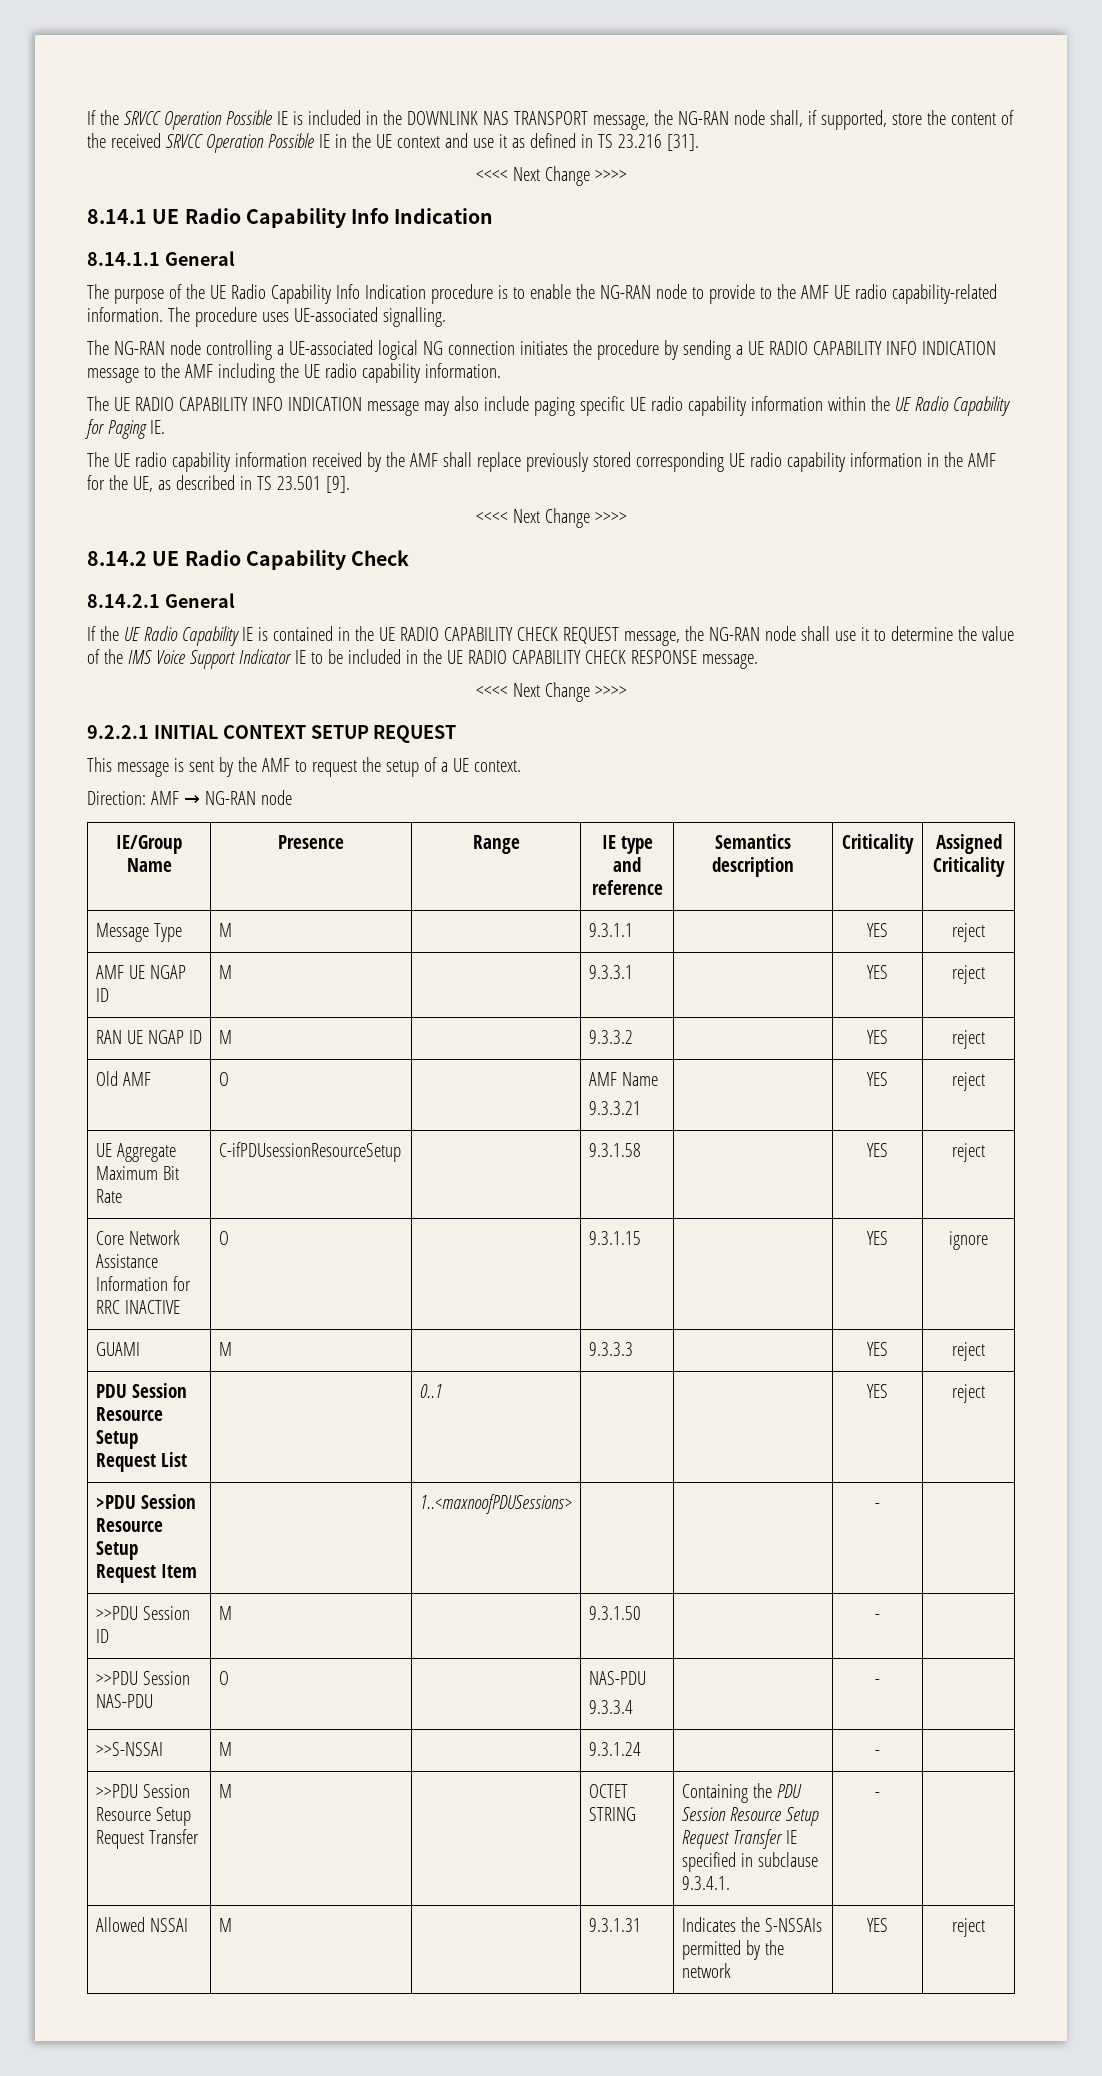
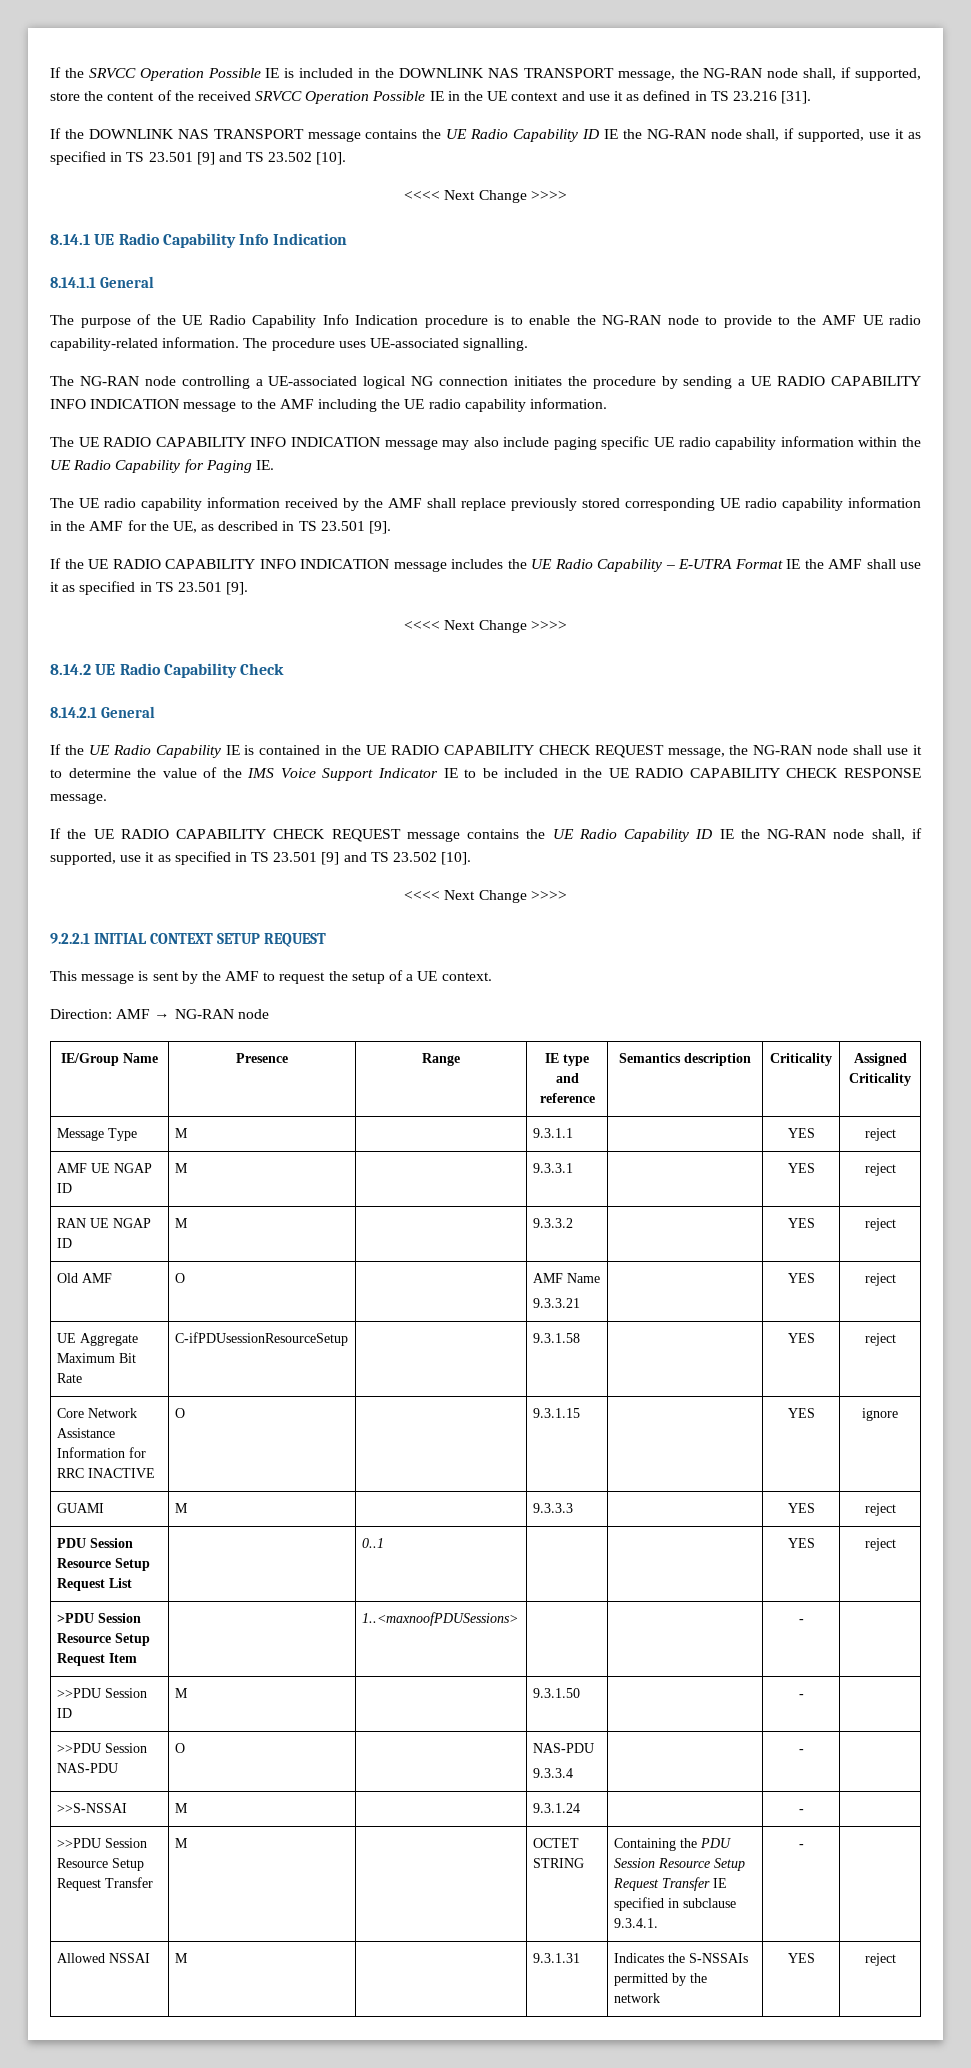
(699, 142) none -> [50,128,922,142] [50,151,347,165] // If the DOWNLINK NAS TRANSPORT message contains the UE Radio Capability ID IE the NG-RAN node shall, if supported, use it as specified in TS 23.501 [9] and TS 23.502 [10].
(350, 484) none -> [50,558,921,572] [50,581,249,595] // If the UE RADIO CAPABILITY INFO INDICATION message includes the UE Radio Capability – E-UTRA Format IE the AMF shall use it as specified in TS 23.501 [9].
(758, 661) none -> [50,828,923,842] [50,851,472,865] // If the UE RADIO CAPABILITY CHECK REQUEST message contains the UE Radio Capability ID IE the NG-RAN node shall, if supported, use it as specified in TS 23.501 [9] and TS 23.502 [10].

